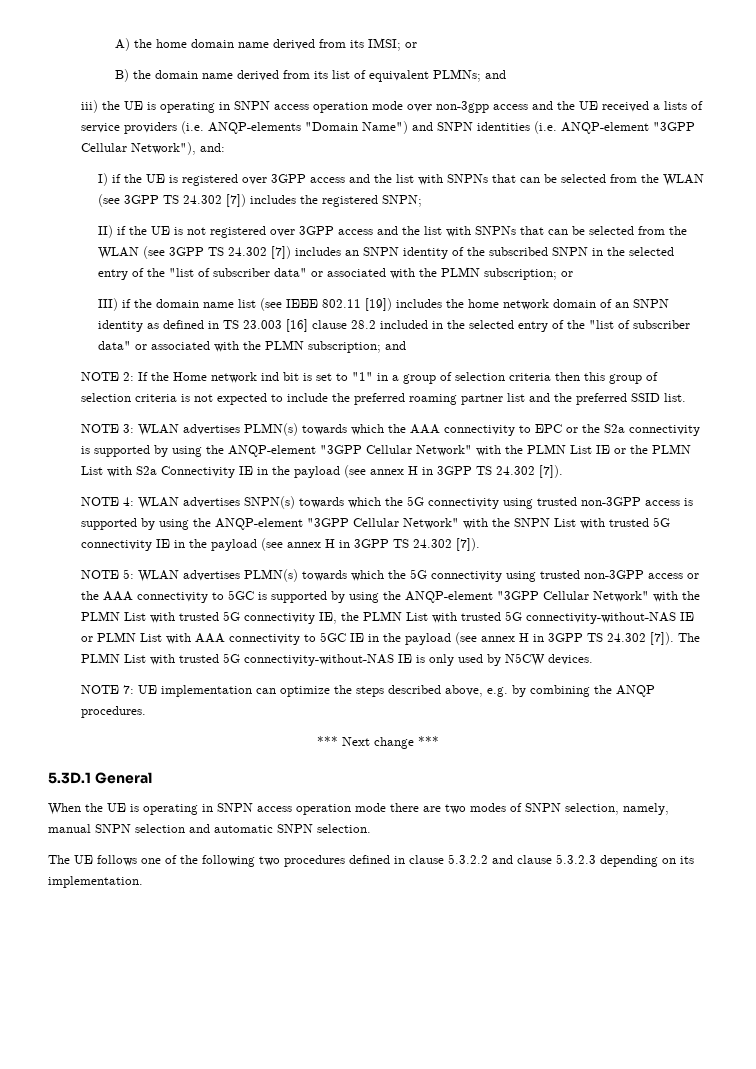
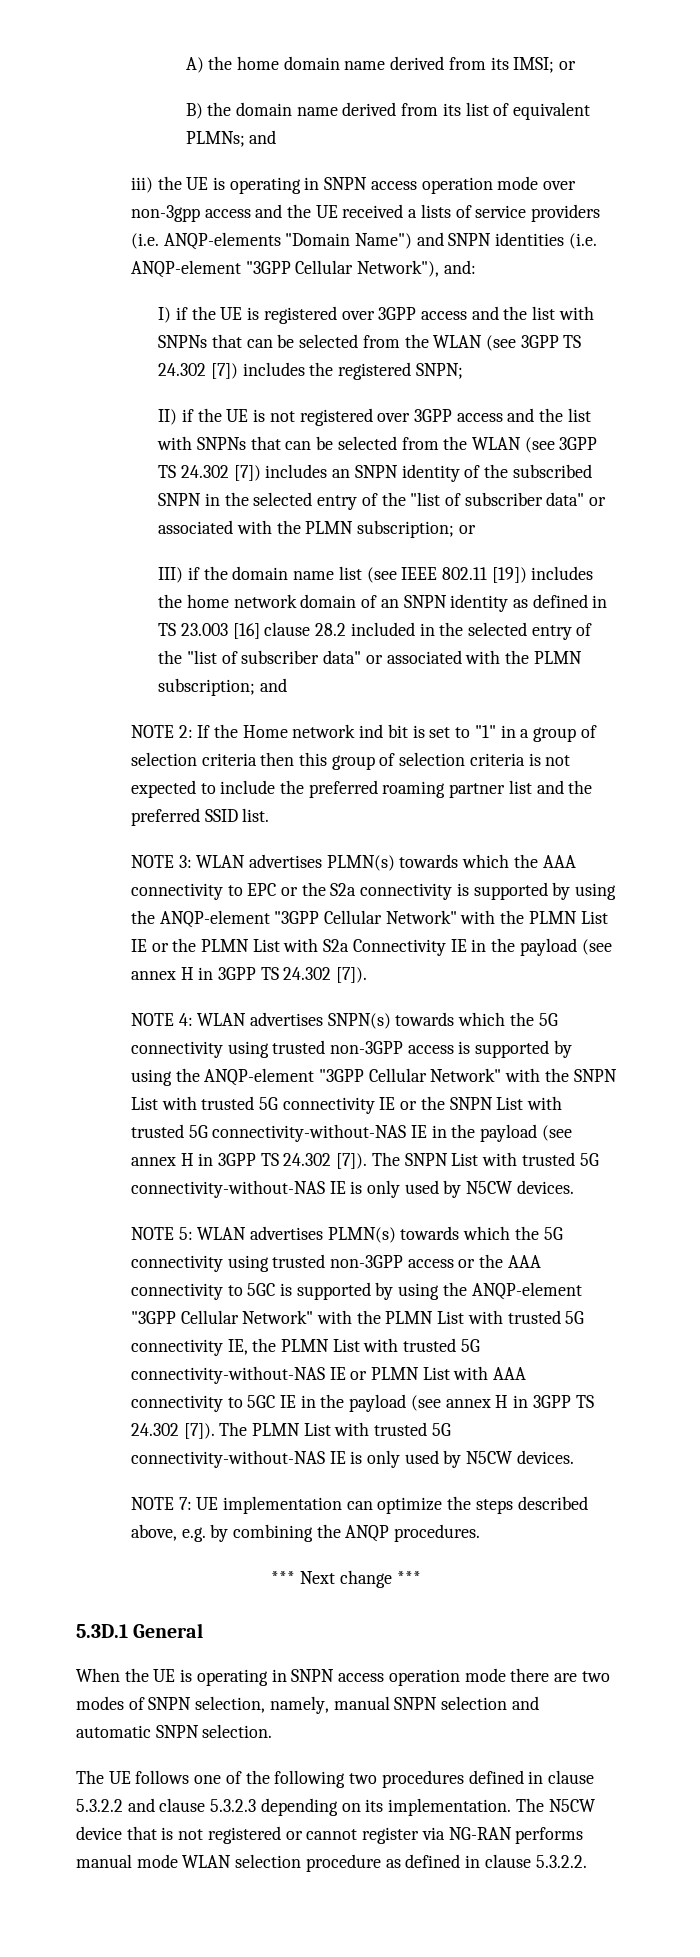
(171, 543) none -> [400,1096,563,1110] [130,1124,427,1142] or the SNPN List with trusted 5G connectivity-without-NAS IE
(481, 544) none -> [371,1152,599,1166] [130,1180,574,1198] The SNPN List with trusted 5G connectivity-without-NAS IE is only used by N5CW devices.
(143, 882) none -> [515,1798,595,1812] [76,1826,584,1844] [76,1854,587,1872] The N5CW device that is not registered or cannot register via NG-RAN performs manual mode WLAN selection procedure as defined in clause 5.3.2.2.

